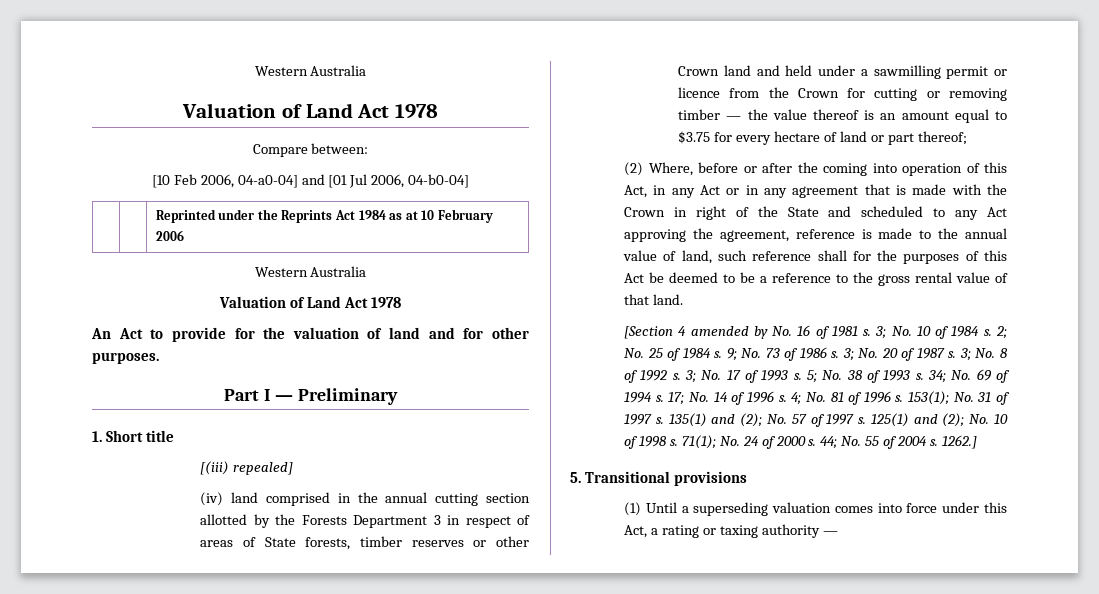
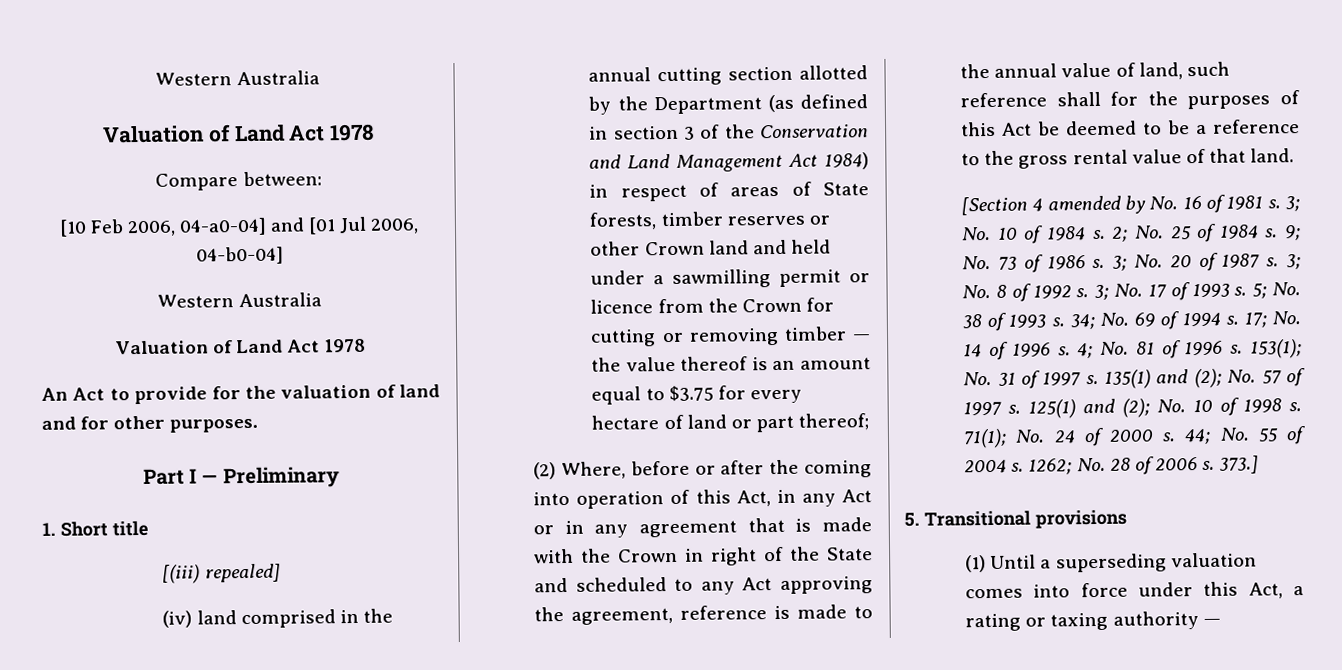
[155,209,493,223] [155,230,184,241] // | | Reprinted under the Reprints Act 1984 as at 10 February 2006 -> (284, 255) none
[301,515,441,528] Forests Department 3 -> [653,94,868,115] [589,124,869,140] [589,152,869,172] Department (as defined in section 3 of the Conservation and Land Management Act 1984)
[941,435,977,449] 1262.] -> [1028,455,1260,475] 1262; No. 28 of 2006 s. 373.]

